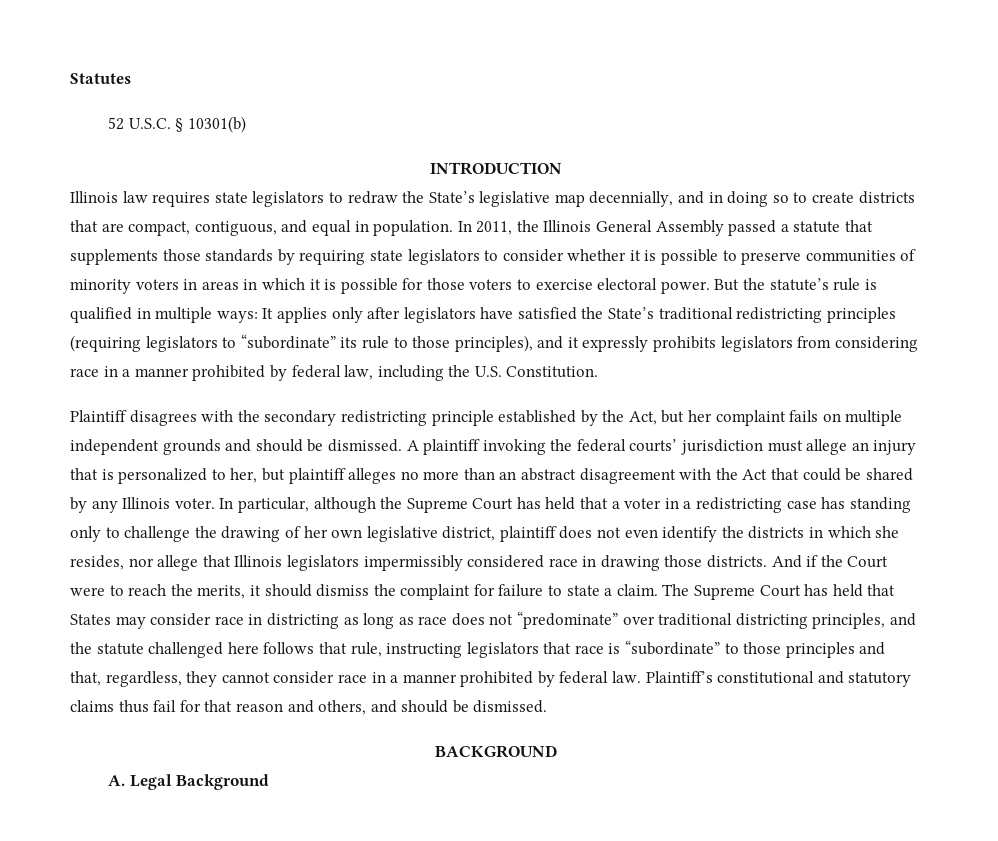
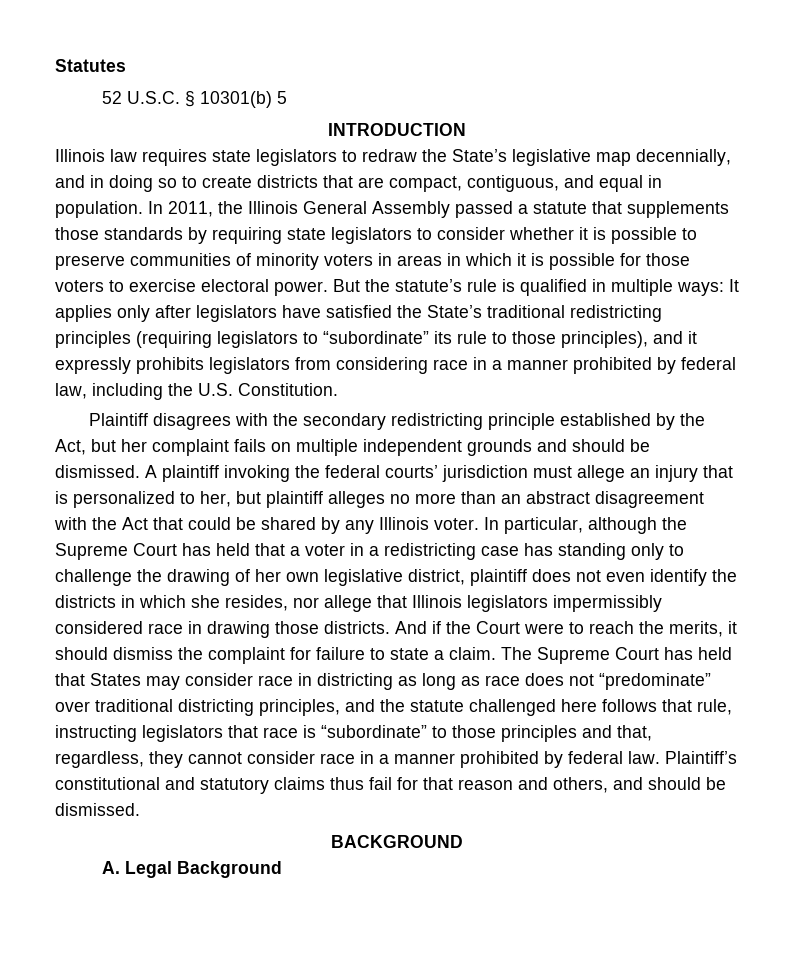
(246, 124) none -> [277,91,288,104] 5

